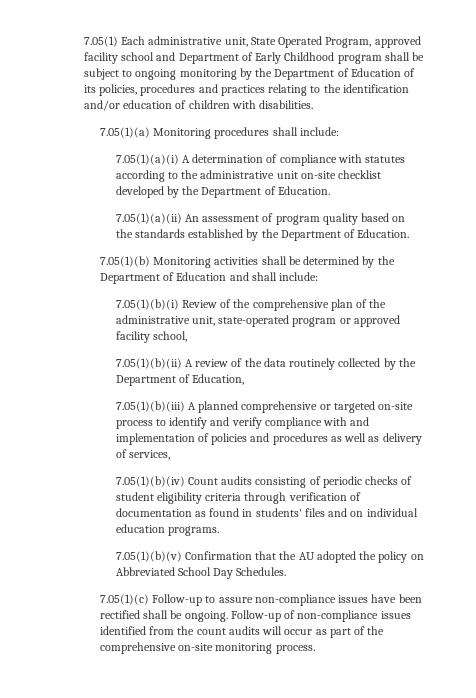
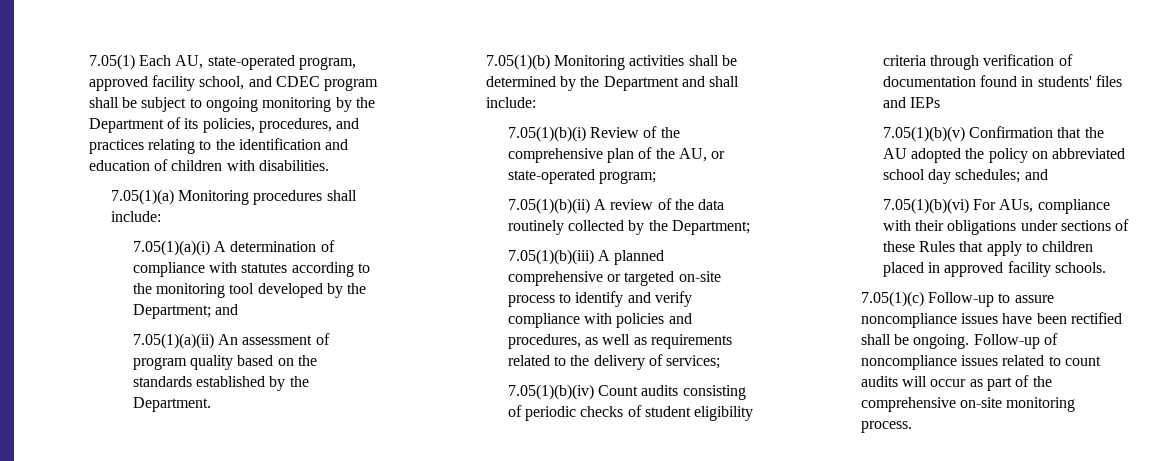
[148,36,421,48] [83,52,335,64] administrative unit, State Operated Program, approved facility school and Department of Early Childhood -> [175,55,357,70] [88,75,321,91] AU, state-operated program, approved facility school, and CDEC
[350,68,416,77] Education of -> (182, 123) none
[140,84,196,96] procedures -> [259,118,333,133] procedures,
[83,100,120,111] and/or -> [325,139,349,150] and
[200,170,382,179] [115,186,330,198] administrative unit on-site checklist developed by the Department of Education. -> [155,283,367,298] [132,304,238,319] monitoring tool developed by the Department; and
[280,229,410,241] Department of Education. -> [132,397,211,412] Department.
[163,272,227,281] of Education -> (679, 83) none
[115,315,400,327] [115,331,188,343] administrative unit, state-operated program or approved facility school, -> [678,148,726,162] [507,169,656,184] AU, or state-operated program;
[115,374,245,386] Department of Education, -> [671,220,750,235] Department;
[350,417,370,426] [115,433,210,445] and implementation of -> (612, 318) none
[272,433,328,445] procedures -> [507,334,581,349] procedures,
(380, 439) none -> [650,334,732,349] [507,355,590,366] requirements related to the
[129,450,171,460] services, -> [666,355,721,369] services;
[195,511,207,517] as -> (976, 81) none
[350,508,418,517] [115,524,220,536] on individual education programs. -> [909,97,940,108] IEPs
[115,567,287,579] Abbreviated School Day Schedules. -> [1052,148,1126,159] [882,169,1048,184] [882,198,1110,214] [882,219,1130,235] [882,241,1094,256] [882,261,1106,277] abbreviated school day schedules; and // 7.05(1)(b)(vi) For AUs, compliance with their obligations under sections of these Rules that apply to children placed in approved facility schools.
[254,594,336,606] non-compliance -> [860,313,957,328] noncompliance
[297,610,411,622] [99,626,195,635] non-compliance issues identified from the -> [860,355,1061,370] noncompliance issues related to

